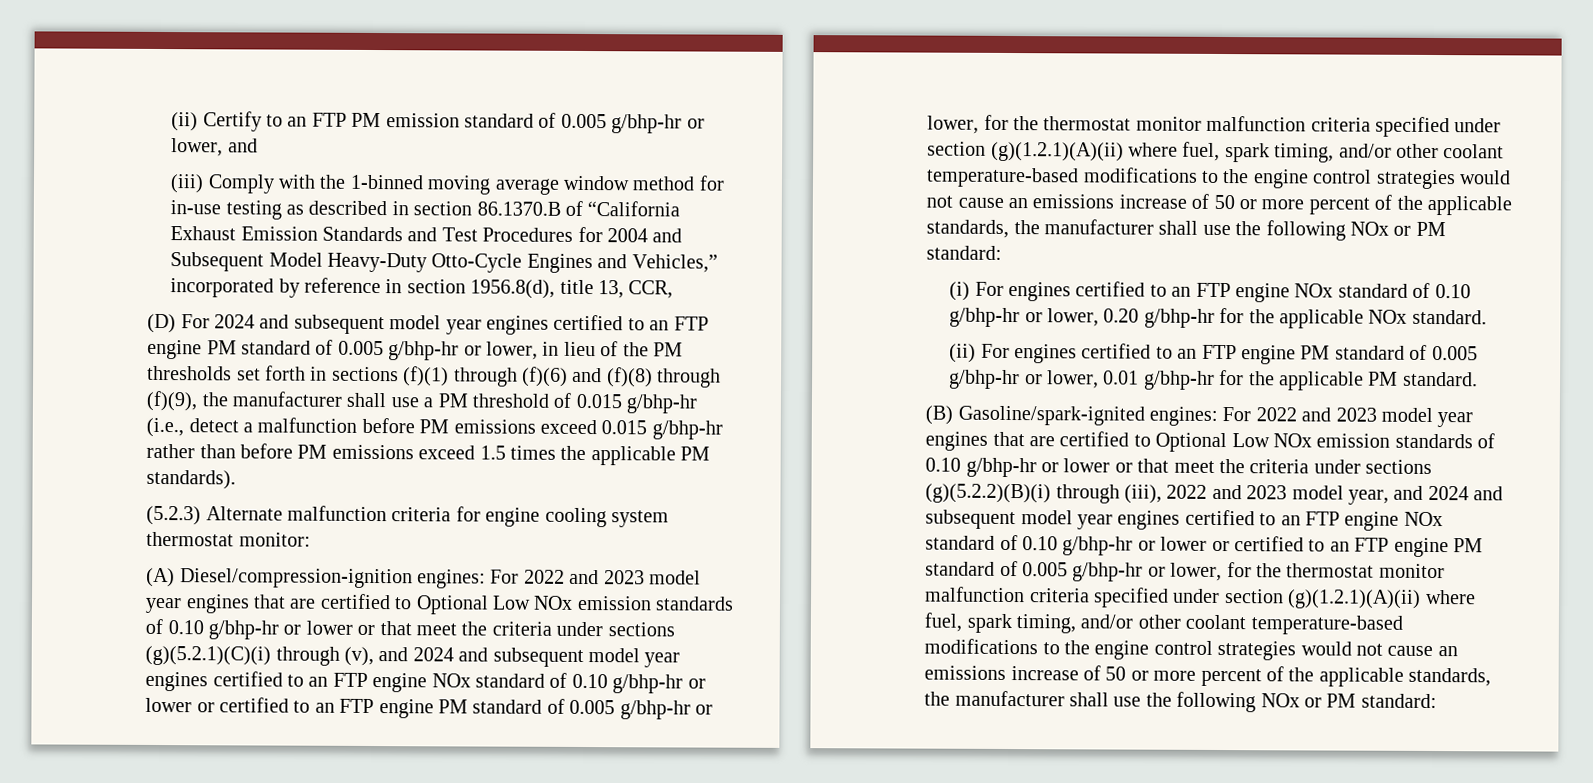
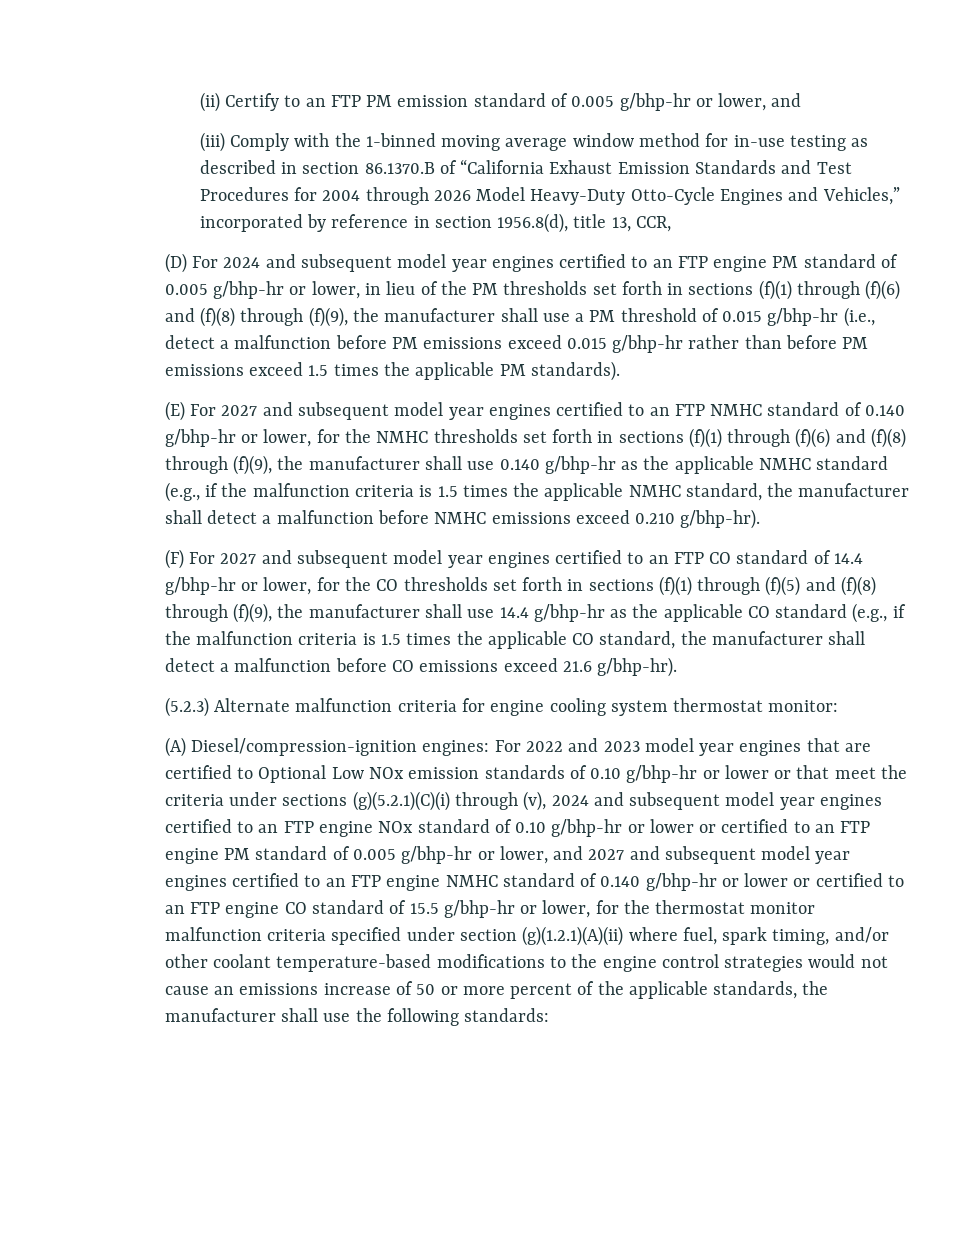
[652,228,683,243] [170,252,265,272] and Subsequent -> [365,187,471,205] through 2026
(237, 479) none -> [164,401,905,421] [164,428,906,448] [164,455,889,475] [164,482,910,502] [164,509,761,529] [164,549,863,569] [164,576,876,596] [164,603,906,623] [164,631,866,649] [164,657,678,677] // (E) For 2027 and subsequent model year engines certified to an FTP NMHC standard of 0.140 g/bhp-hr or lower, for the NMHC thresholds set forth in sections (f)(1) through (f)(6) and (f)(8) through (f)(9), the manufacturer shall use 0.140 g/bhp-hr as the applicable NMHC standard (e.g., if the malfunction criteria is 1.5 times the applicable NMHC standard, the manufacturer shall detect a malfunction before NMHC emissions exceed 0.210 g/bhp-hr). // (F) For 2027 and subsequent model year engines certified to an FTP CO standard of 14.4 g/bhp-hr or lower, for the CO thresholds set forth in sections (f)(1) through (f)(5) and (f)(8) through (f)(9), the manufacturer shall use 14.4 g/bhp-hr as the applicable CO standard (e.g., if the malfunction criteria is 1.5 times the applicable CO standard, the manufacturer shall detect a malfunction before CO emissions exceed 21.6 g/bhp-hr).
[378,647,409,662] and -> (547, 801) none
(980, 124) none -> [553,846,851,864] [164,873,904,891] [164,900,591,918] and 2027 and subsequent model year engines certified to an FTP engine NMHC standard of 0.140 g/bhp-hr or lower or certified to an FTP engine CO standard of 15.5 g/bhp-hr or lower,
[1350,221,1446,237] [926,245,1003,260] [949,281,1471,303] [949,307,1487,329] [949,343,1478,365] [949,369,1478,391] [925,405,1474,428] [925,431,1496,453] [925,457,1433,478] [925,483,1504,505] [925,509,1443,531] [925,534,1484,558] [925,560,1445,582] [925,586,1476,609] [924,612,1403,635] [924,638,1458,661] [924,665,1492,687] [924,690,1437,713] NOx or PM standard: // (i) For engines certified to an FTP engine NOx standard of 0.10 g/bhp-hr or lower, 0.20 g/bhp-hr for the applicable NOx standard. // (ii) For engines certified to an FTP engine PM standard of 0.005 g/bhp-hr or lower, 0.01 g/bhp-hr for the applicable PM standard. // (B) Gasoline/spark-ignited engines: For 2022 and 2023 model year engines that are certified to Optional Low NOx emission standards of 0.10 g/bhp-hr or lower or that meet the criteria under sections (g)(5.2.2)(B)(i) through (iii), 2022 and 2023 model year, and 2024 and subsequent model year engines certified to an FTP engine NOx standard of 0.10 g/bhp-hr or lower or certified to an FTP engine PM standard of 0.005 g/bhp-hr or lower, for the thermostat monitor malfunction criteria specified under section (g)(1.2.1)(A)(ii) where fuel, spark timing, and/or other coolant temperature-based modifications to the engine control strategies would not cause an emissions increase of 50 or more percent of the applicable standards, the manufacturer shall use the following NOx or PM standard: -> [464,1008,550,1022] standards:

